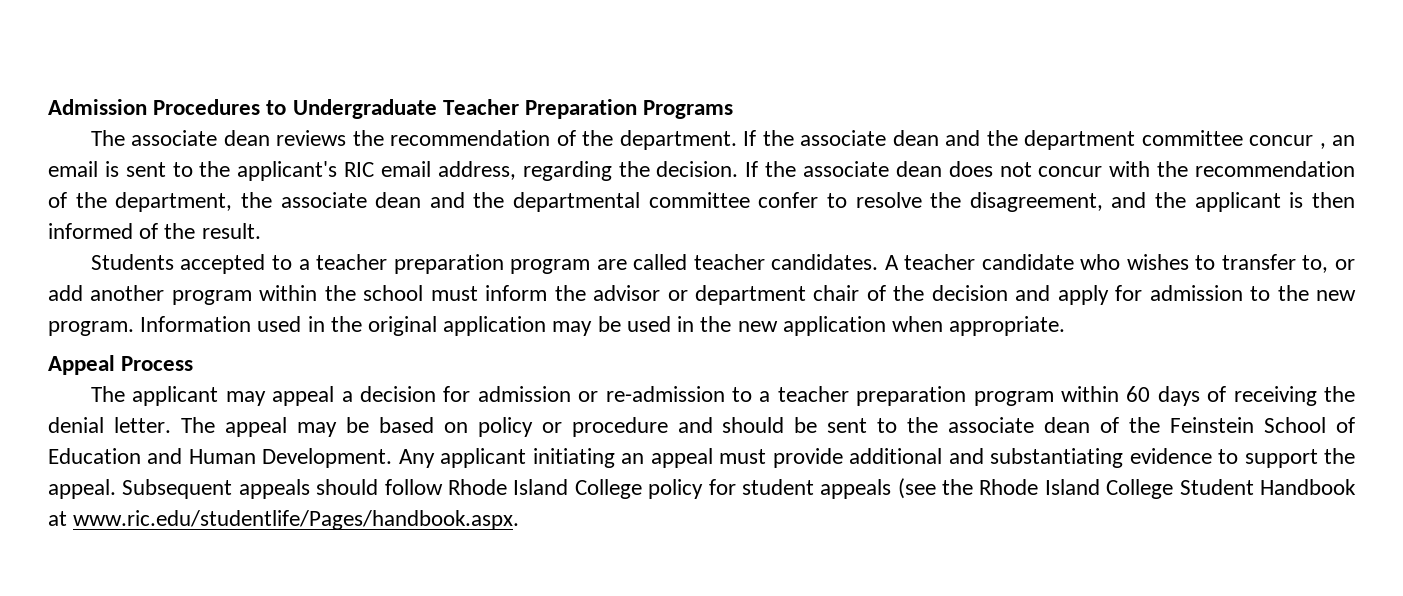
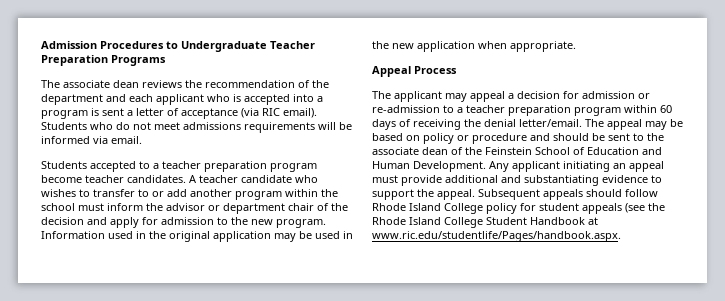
[619,130,1355,150] [48,161,1356,181] [48,192,1355,212] [48,223,261,239] department. If the associate dean and the department committee concur , an email is sent to the applicant's RIC email address, regarding the decision. If the associate dean does not concur with the recommendation of the department, the associate dean and the departmental committee confer to resolve the disagreement, and the applicant is then informed of the result. -> [41,94,323,105] [41,108,317,119] [41,122,352,133] [41,136,142,144] department and each applicant who is accepted into a program is sent a letter of acceptance (via RIC email). Students who do not meet admissions requirements will be informed via email.
[596,254,688,270] are called -> [41,175,82,183] become
[1302,255,1329,273] to, -> [138,189,149,197] to
[113,417,171,433] letter. -> [519,119,582,127] letter/email.

